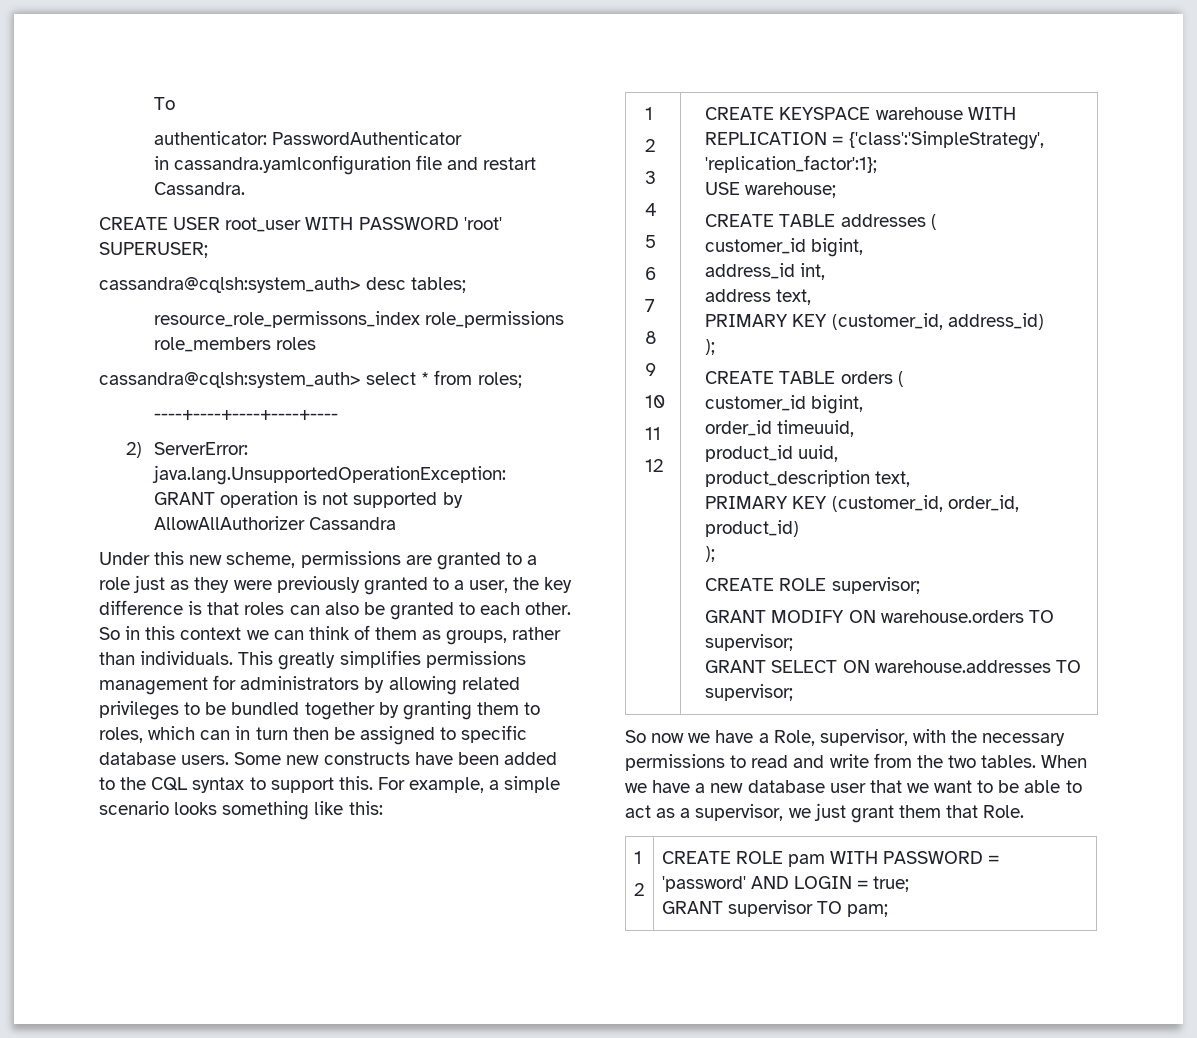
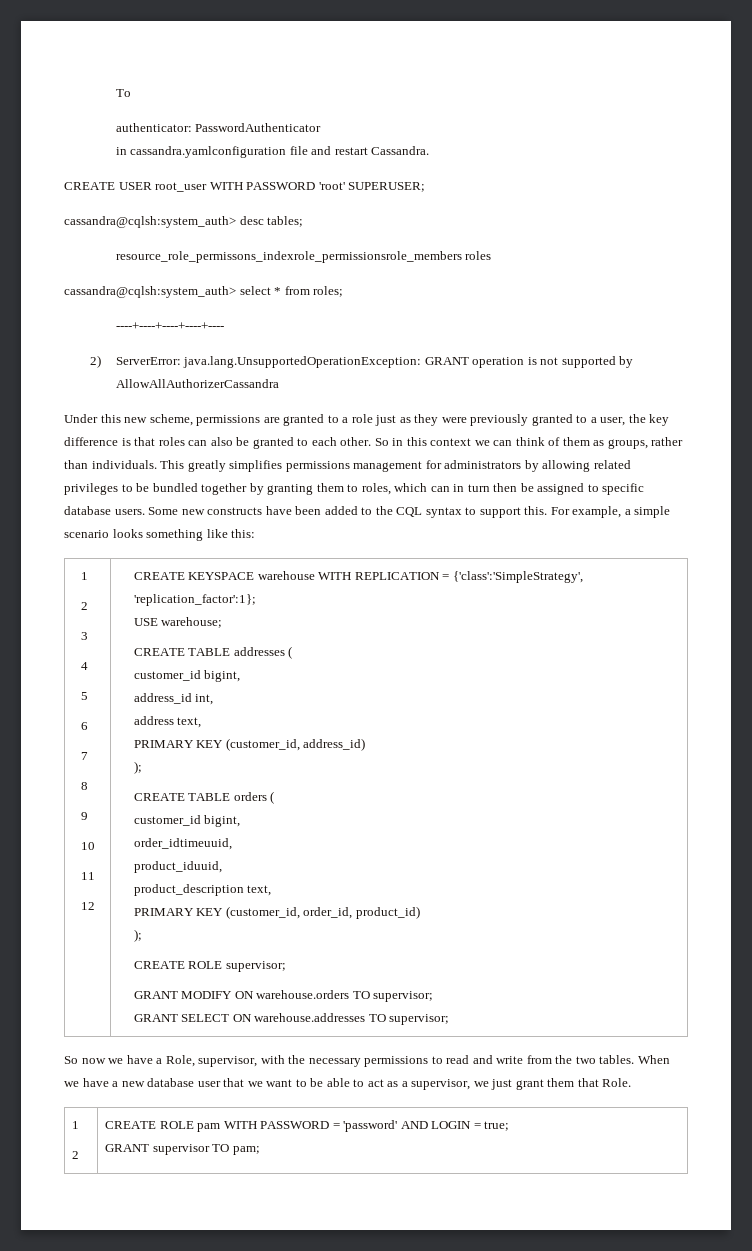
[153,311,565,328] [153,337,271,352] resource_role_permissons_index role_permissions role_members -> [115,251,462,263] resource_role_permissons_indexrole_permissionsrole_members
[153,516,397,530] AllowAllAuthorizer Cassandra -> [115,379,279,388] AllowAllAuthorizerCassandra
[705,420,855,437] [705,445,839,462] order_id timeuuid, // product_id uuid, -> [133,838,232,850] [133,861,222,873] order_idtimeuuid, // product_iduuid,

